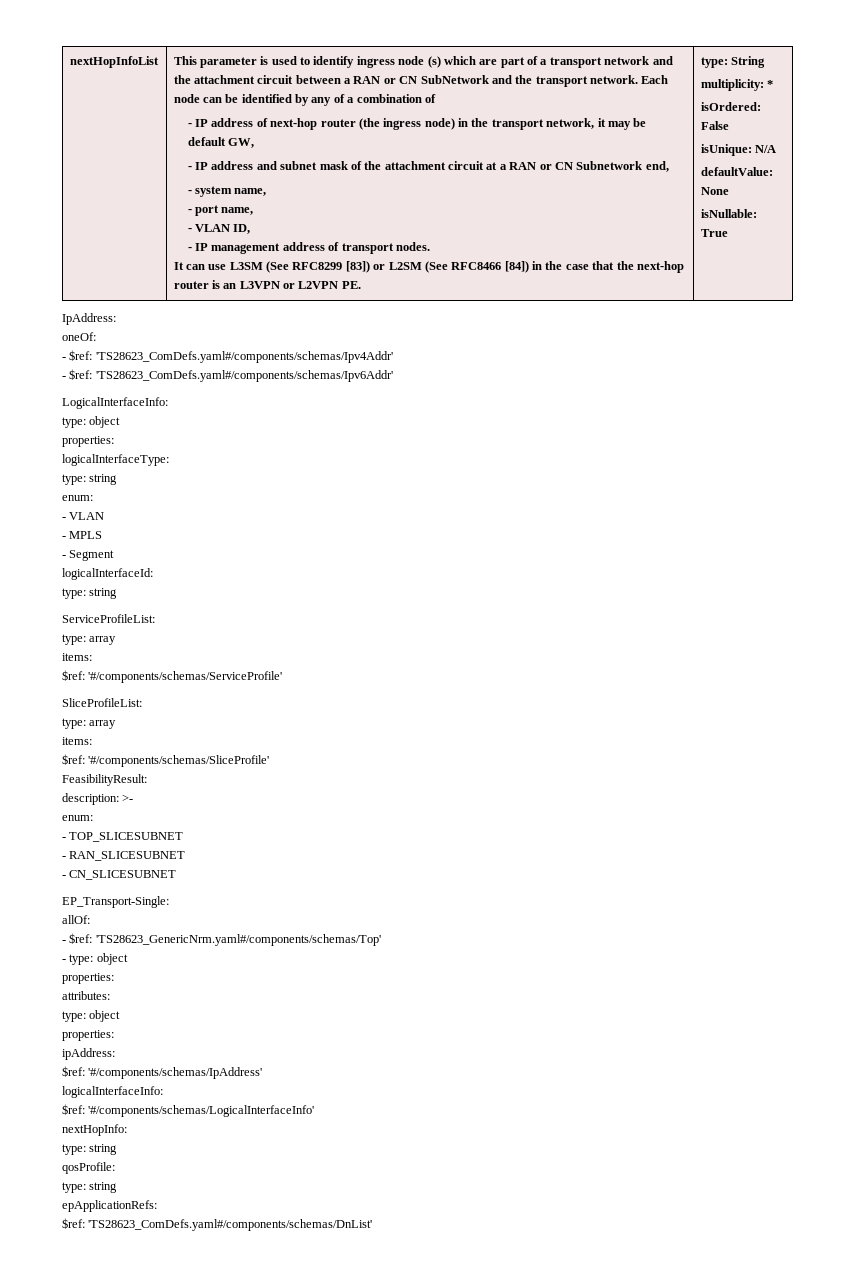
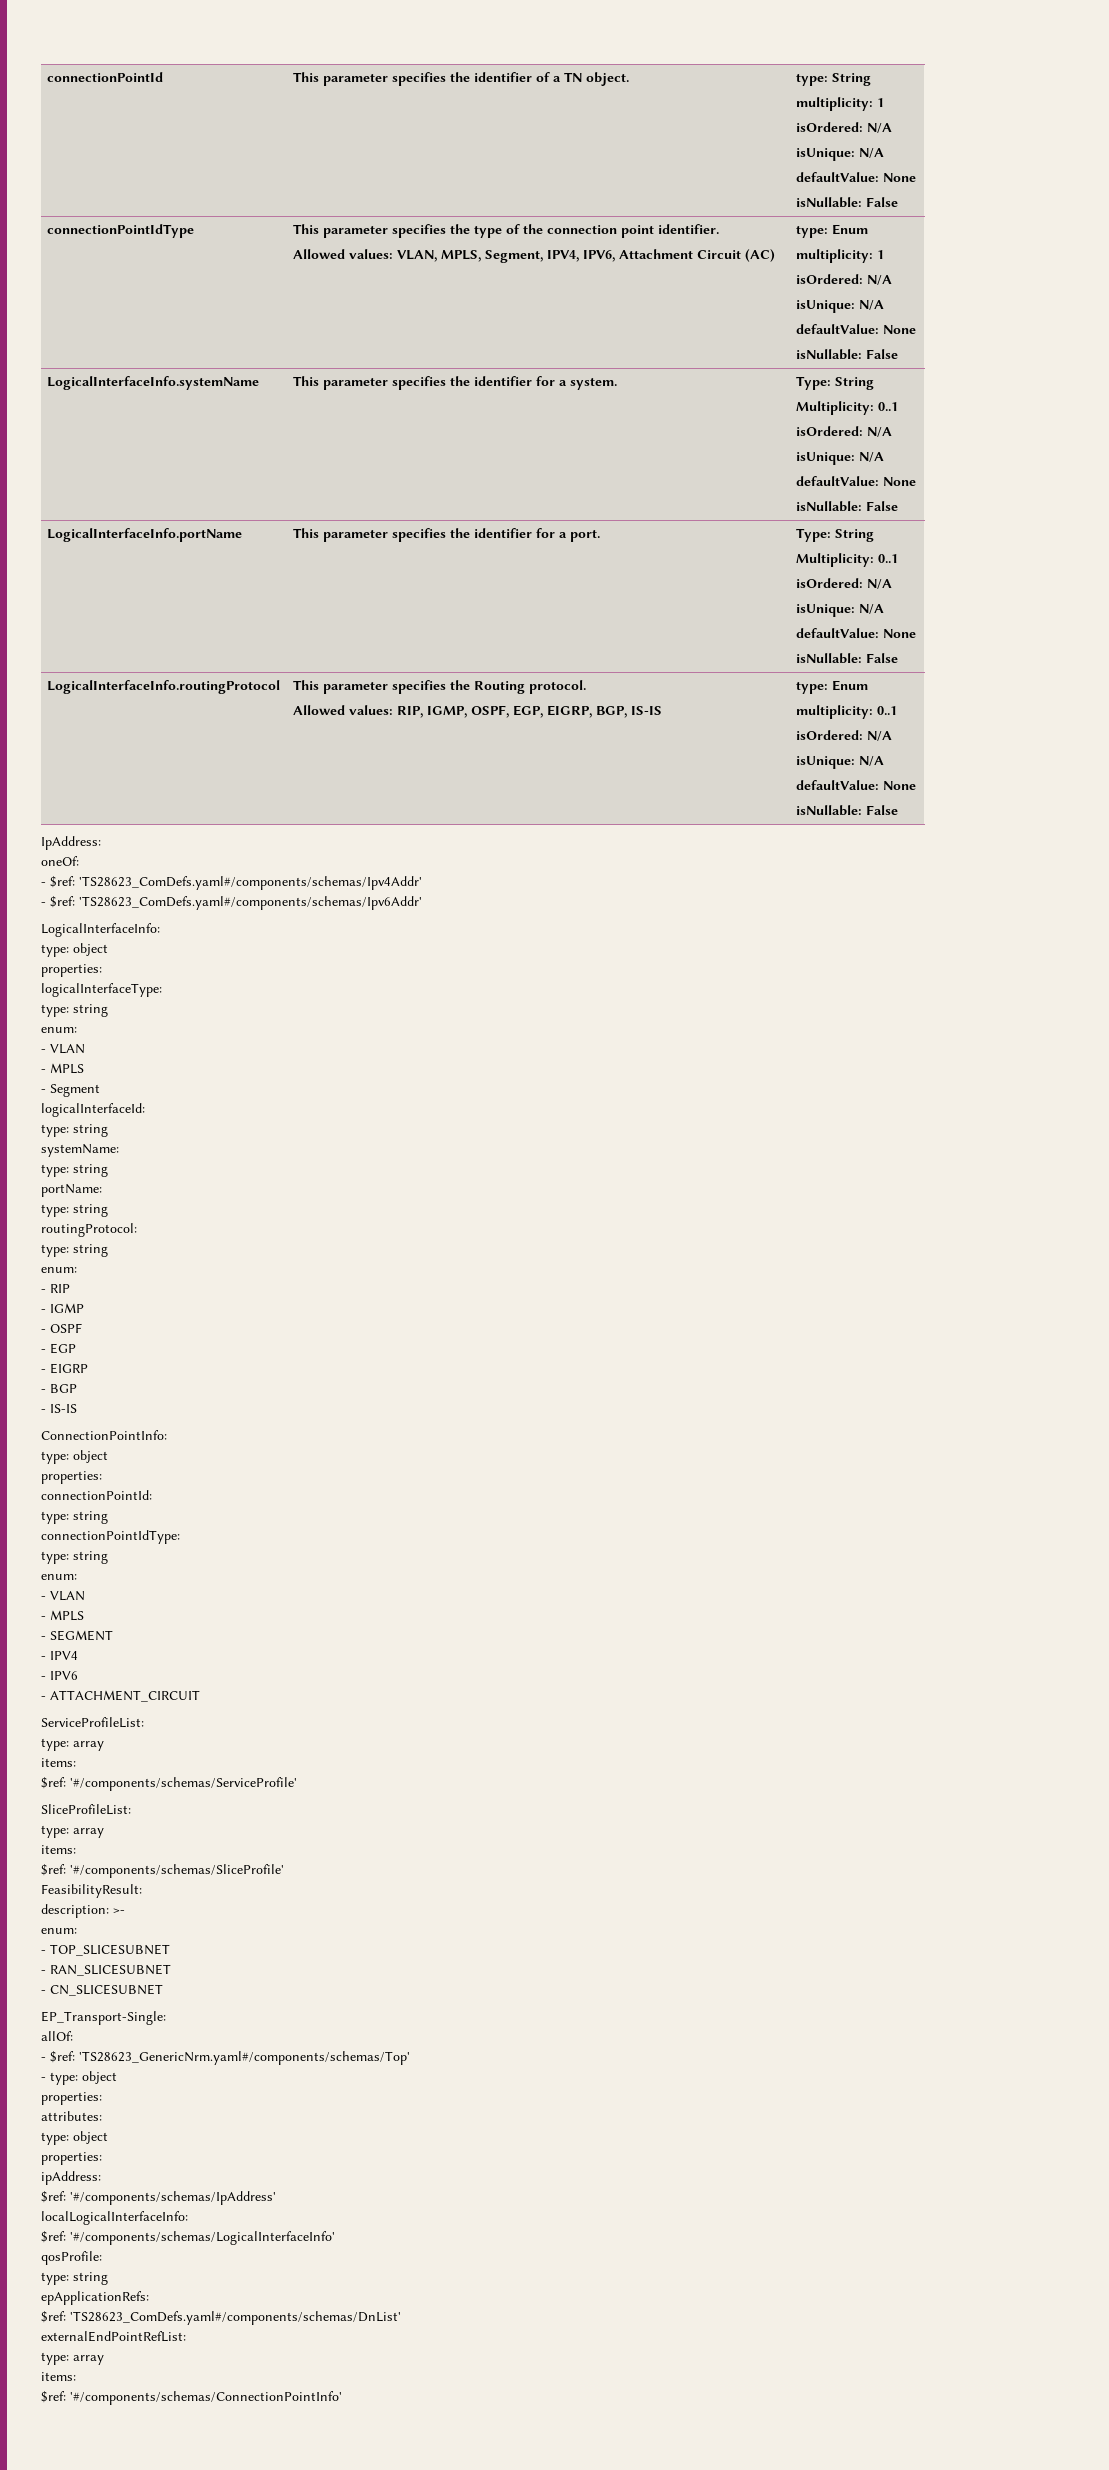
[69,56,159,68] [173,56,673,68] [173,75,669,87] [173,94,436,106] [187,118,647,130] [187,137,255,148] [187,161,669,172] [187,186,267,197] [187,205,254,216] [187,224,251,234] [187,242,430,254] [173,261,684,273] [173,280,361,289] nextHopInfoList | This parameter is used to identify ingress node (s) which are part of a transport network and the attachment circuit between a RAN or CN SubNetwork and the transport network. Each node can be identified by any of a combination of // - IP address of next-hop router (the ingress node) in the transport network, it may be default GW, // - IP address and subnet mask of the attachment circuit at a RAN or CN Subnetwork end, // - system name, // - port name, // - VLAN ID, // - IP management address of transport nodes. // It can use L3SM (See RFC8299 [83]) or L2SM (See RFC8466 [84]) in the case that the next-hop router is an L3VPN or L2VPN PE. -> [47,72,164,82] [293,72,630,86] connectionPointId | This parameter specifies the identifier of a TN object.
[766,80,773,88] [700,102,761,111] [700,121,729,130] [700,144,776,156] [700,167,773,176] [700,187,729,195] [700,209,757,218] [700,229,728,237] * // isOrdered: False // isUnique: N/A // defaultValue: None // isNullable: True -> [877,98,885,107] [796,122,893,133] [796,148,885,161] [796,172,917,182] [796,197,899,208] [47,224,195,238] [293,224,720,238] [293,249,776,263] [796,224,869,238] [796,249,885,263] [796,274,893,285] [796,300,885,313] [796,324,917,334] [796,349,899,360] [47,376,260,390] [293,376,618,390] [796,376,875,390] [796,401,899,415] [796,426,893,437] [796,452,885,465] [796,476,917,486] [796,501,899,512] [47,528,243,542] [293,528,601,542] [796,528,875,542] [796,553,899,567] [796,578,893,589] [796,604,885,617] [796,628,917,638] [796,653,899,664] [47,680,281,694] [293,680,587,694] [293,705,663,718] [796,680,869,694] [796,705,898,719] [796,730,893,741] [796,756,885,769] [796,780,917,790] [796,805,899,816] 1 // isOrdered: N/A // isUnique: N/A // defaultValue: None // isNullable: False // connectionPointIdType | This parameter specifies the type of the connection point identifier. // Allowed values: VLAN, MPLS, Segment, IPV4, IPV6, Attachment Circuit (AC) | type: Enum // multiplicity: 1 // isOrdered: N/A // isUnique: N/A // defaultValue: None // isNullable: False // LogicalInterfaceInfo.systemName | This parameter specifies the identifier for a system. | Type: String // Multiplicity: 0..1 // isOrdered: N/A // isUnique: N/A // defaultValue: None // isNullable: False // LogicalInterfaceInfo.portName | This parameter specifies the identifier for a port. | Type: String // Multiplicity: 0..1 // isOrdered: N/A // isUnique: N/A // defaultValue: None // isNullable: False // LogicalInterfaceInfo.routingProtocol | This parameter specifies the Routing protocol. // Allowed values: RIP, IGMP, OSPF, EGP, EIGRP, BGP, IS-IS | type: Enum // multiplicity: 0..1 // isOrdered: N/A // isUnique: N/A // defaultValue: None // isNullable: False
(118, 593) none -> [41,1144,119,1157] [41,1164,108,1177] [41,1184,102,1197] [41,1204,108,1217] [41,1223,137,1237] [41,1244,108,1257] [41,1267,77,1273] [41,1284,70,1293] [41,1303,84,1313] [41,1323,82,1333] [41,1343,76,1354] [41,1363,88,1374] [41,1384,77,1393] [41,1404,77,1413] [41,1430,167,1440] [41,1450,108,1464] [41,1471,102,1484] [41,1490,152,1500] [41,1511,108,1524] [41,1530,180,1544] [41,1551,108,1564] [41,1574,77,1580] [41,1591,85,1601] [41,1610,84,1621] [41,1630,113,1641] [41,1651,78,1660] [41,1671,78,1680] [41,1690,200,1702] // systemName: // type: string // portName: // type: string // routingProtocol: // type: string // enum: // - RIP // - IGMP // - OSPF // - EGP // - EIGRP // - BGP // - IS-IS // ConnectionPointInfo: // type: object // properties: // connectionPointId: // type: string // connectionPointIdType: // type: string // enum: // - VLAN // - MPLS // - SEGMENT // - IPV4 // - IPV6 // - ATTACHMENT_CIRCUIT
[62,1086,163,1098] logicalInterfaceInfo: -> [41,2211,188,2225] localLogicalInterfaceInfo:
[62,1124,127,1136] [62,1144,118,1155] // nextHopInfo: // type: string -> (335, 2238) none
(373, 1225) none -> [41,2331,186,2342] [41,2352,104,2365] [41,2372,76,2381] [41,2391,342,2405] // externalEndPointRefList: // type: array // items: // $ref: '#/components/schemas/ConnectionPointInfo'

